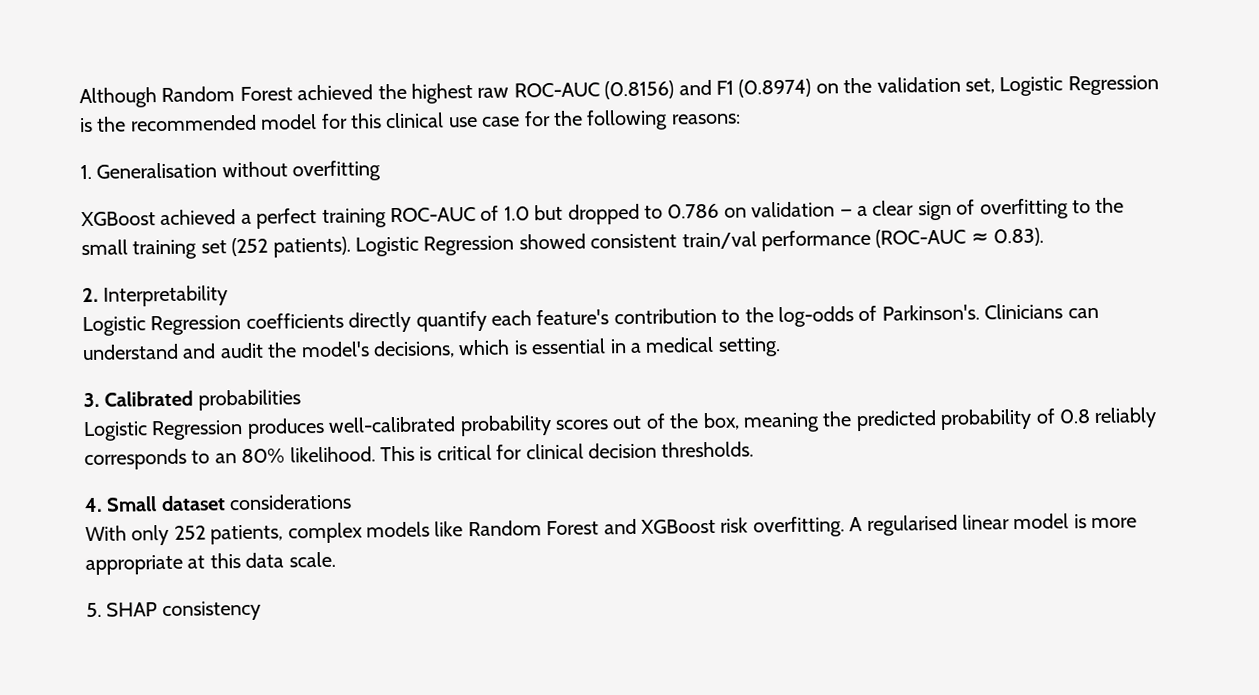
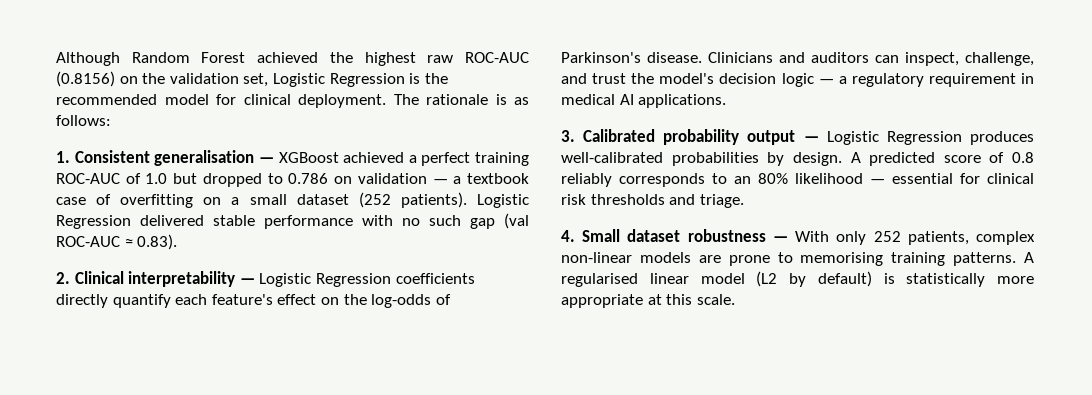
[678,78,812,98] and F1 (0.8974) -> (115, 79) none
[350,109,741,131] [80,160,382,182] this clinical use case for the following reasons: // 1. Generalisation without overfitting // -> [243,94,529,108] [56,115,111,126] [56,150,274,166] clinical deployment. The rationale is as follows: // 1. Consistent generalisation —
[872,197,1125,221] [81,228,967,260] clear sign of overfitting to the small training set (252 patients). Logistic Regression showed consistent train/val performance (ROC-AUC -> [467,173,529,184] [56,192,529,208] [56,213,529,229] [56,236,120,247] textbook case of overfitting on a small dataset (252 patients). Logistic Regression delivered stable performance with no such gap (val ROC-AUC
[103,285,229,307] Interpretability // -> [74,271,255,287] Clinical interpretability —
[613,307,741,325] contribution to -> [277,294,339,305] effect on
[881,303,1099,321] [82,336,781,361] Parkinson's. Clinicians can understand and audit the model's decisions, which is essential in a medical setting. -> [561,52,1034,66] [561,73,1034,87] [561,94,727,108] Parkinson's disease. Clinicians and auditors can inspect, challenge, and trust the model's decision logic — a regulatory requirement in medical AI applications.
[197,389,301,411] probabilities // -> [663,129,819,145] probability output —
[459,408,1033,437] probability scores out of the box, meaning the predicted probability -> [671,152,981,166] probabilities by design. A predicted score
[289,441,755,463] likelihood. This is critical for clinical decision thresholds. -> [795,173,1034,184] [561,194,744,208] likelihood — essential for clinical risk thresholds and triage.
[229,493,353,511] considerations // -> [687,229,788,242] robustness —
[366,513,1087,538] models like Random Forest and XGBoost risk overfitting. A regularised linear model is -> [561,252,1034,266] [561,271,986,287] non-linear models are prone to memorising training patterns. A regularised linear model (L2 by default) is statistically
[245,552,285,568] data -> (693, 299) none
[86,600,261,622] // 5. SHAP consistency -> (735, 299) none

